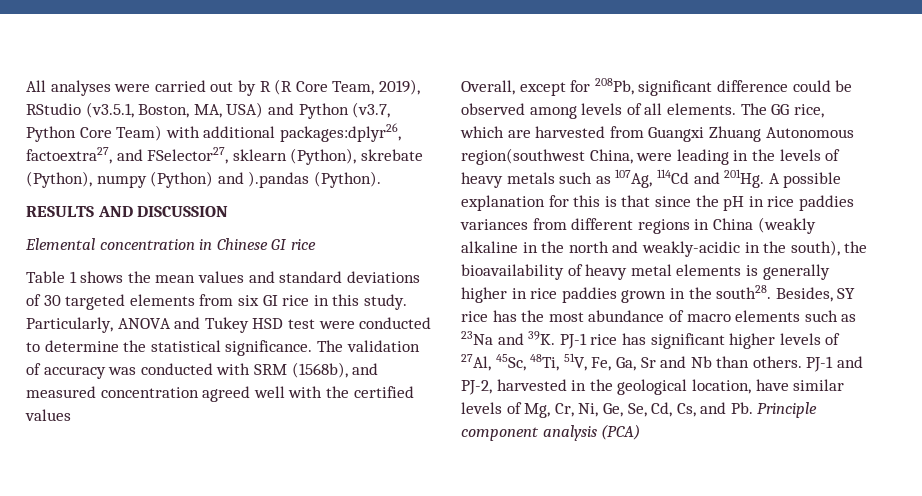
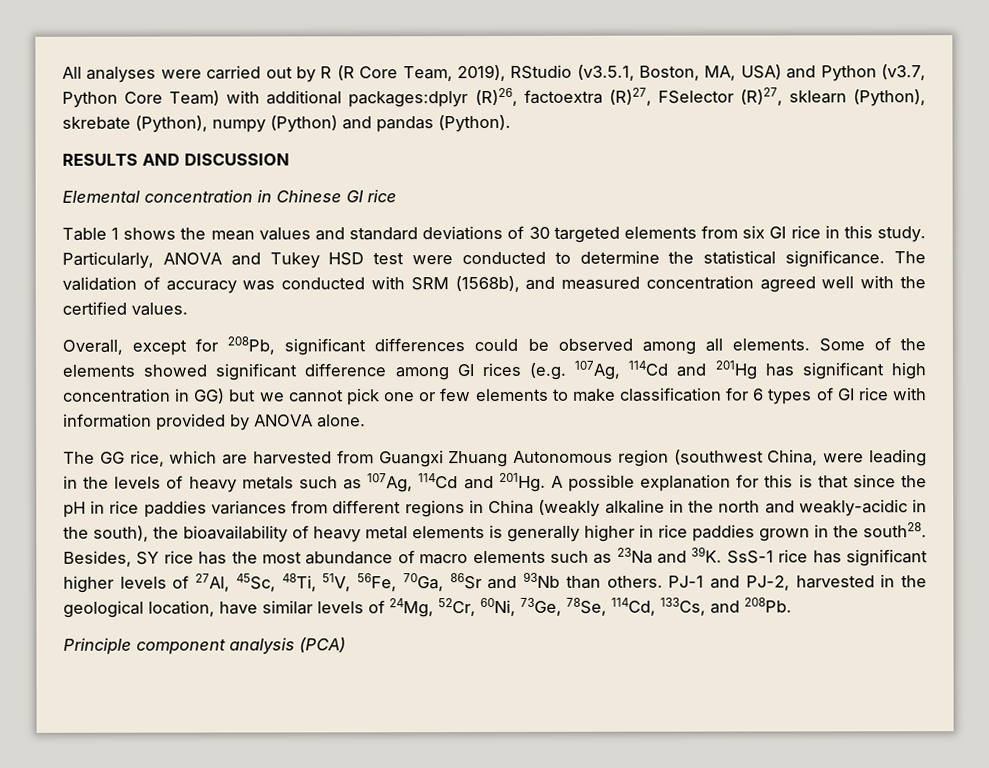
[279,123,401,142] [26,147,229,164] packages:dplyr26, factoextra27, and FSelector27, -> [348,87,783,108] packages:dplyr (R)26, factoextra (R)27, FSelector (R)27,
[248,171,310,188] ).pandas -> [376,116,434,133] pandas
[25,409,71,421] values -> [131,302,188,316] values.
[716,80,788,92] difference -> [374,338,466,352] differences
[581,103,736,115] levels of all elements. -> [704,337,926,352] [62,360,926,381] [63,387,927,406] [63,413,366,431] all elements. Some of the elements showed significant difference among GI rices (e.g. 107Ag, 114Cd and 201Hg has significant high concentration in GG) but we cannot pick one or few elements to make classification for 6 types of GI rice with information provided by ANOVA alone. //
[461,148,585,165] region(southwest -> [617,449,764,467] region (southwest
[559,333,587,349] PJ-1 -> [726,550,774,564] SsS-1
[591,356,712,371] Fe, Ga, Sr and Nb -> [357,571,561,592] 56Fe, 70Ga, 86Sr and 93Nb
[524,402,753,418] Mg, Cr, Ni, Ge, Se, Cd, Cs, and Pb. -> [389,597,792,618] 24Mg, 52Cr, 60Ni, 73Ge, 78Se, 114Cd, 133Cs, and 208Pb. //

